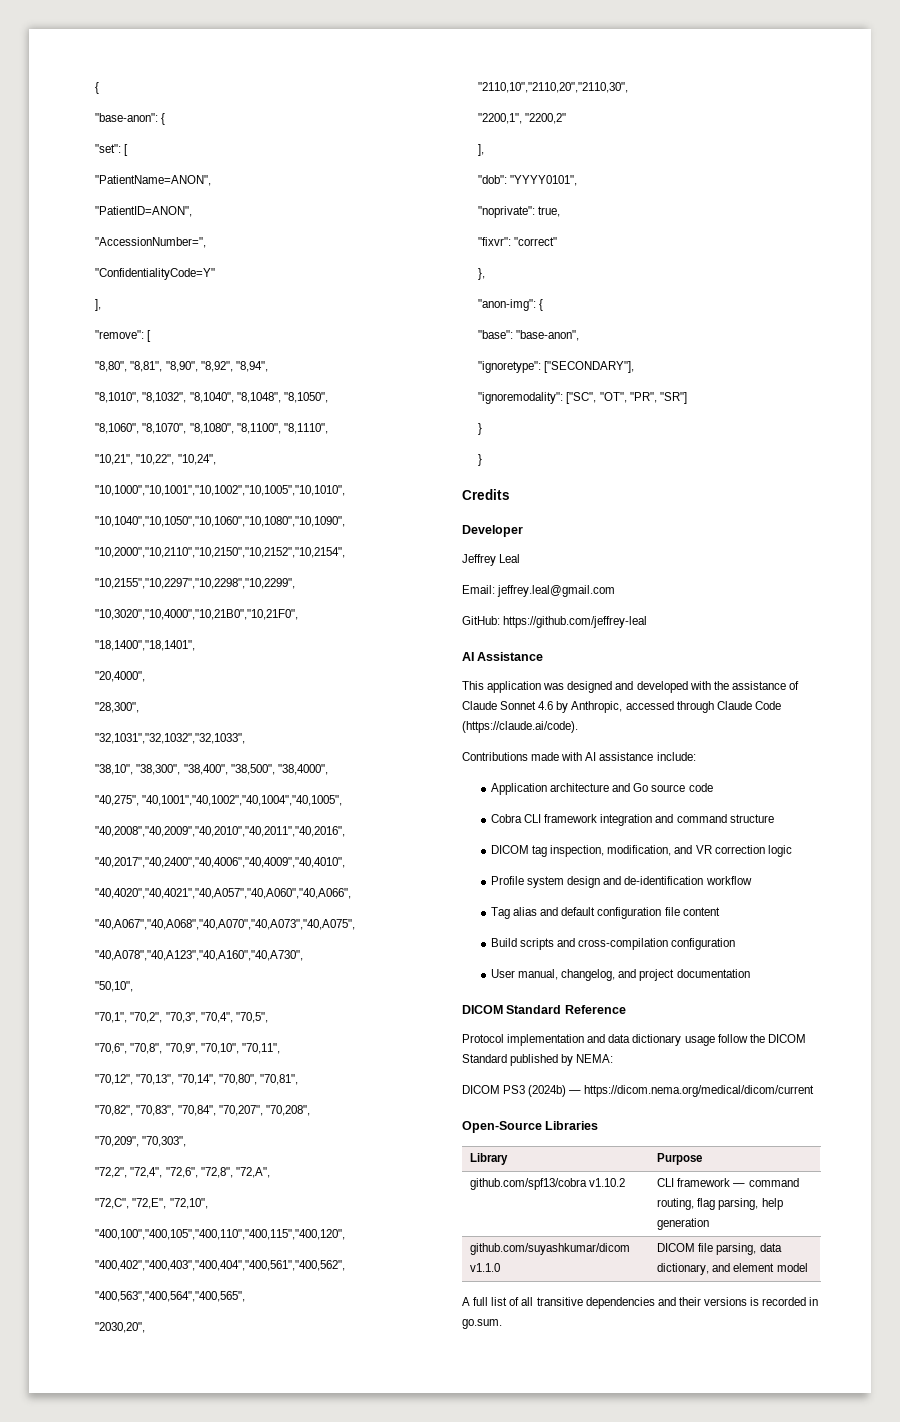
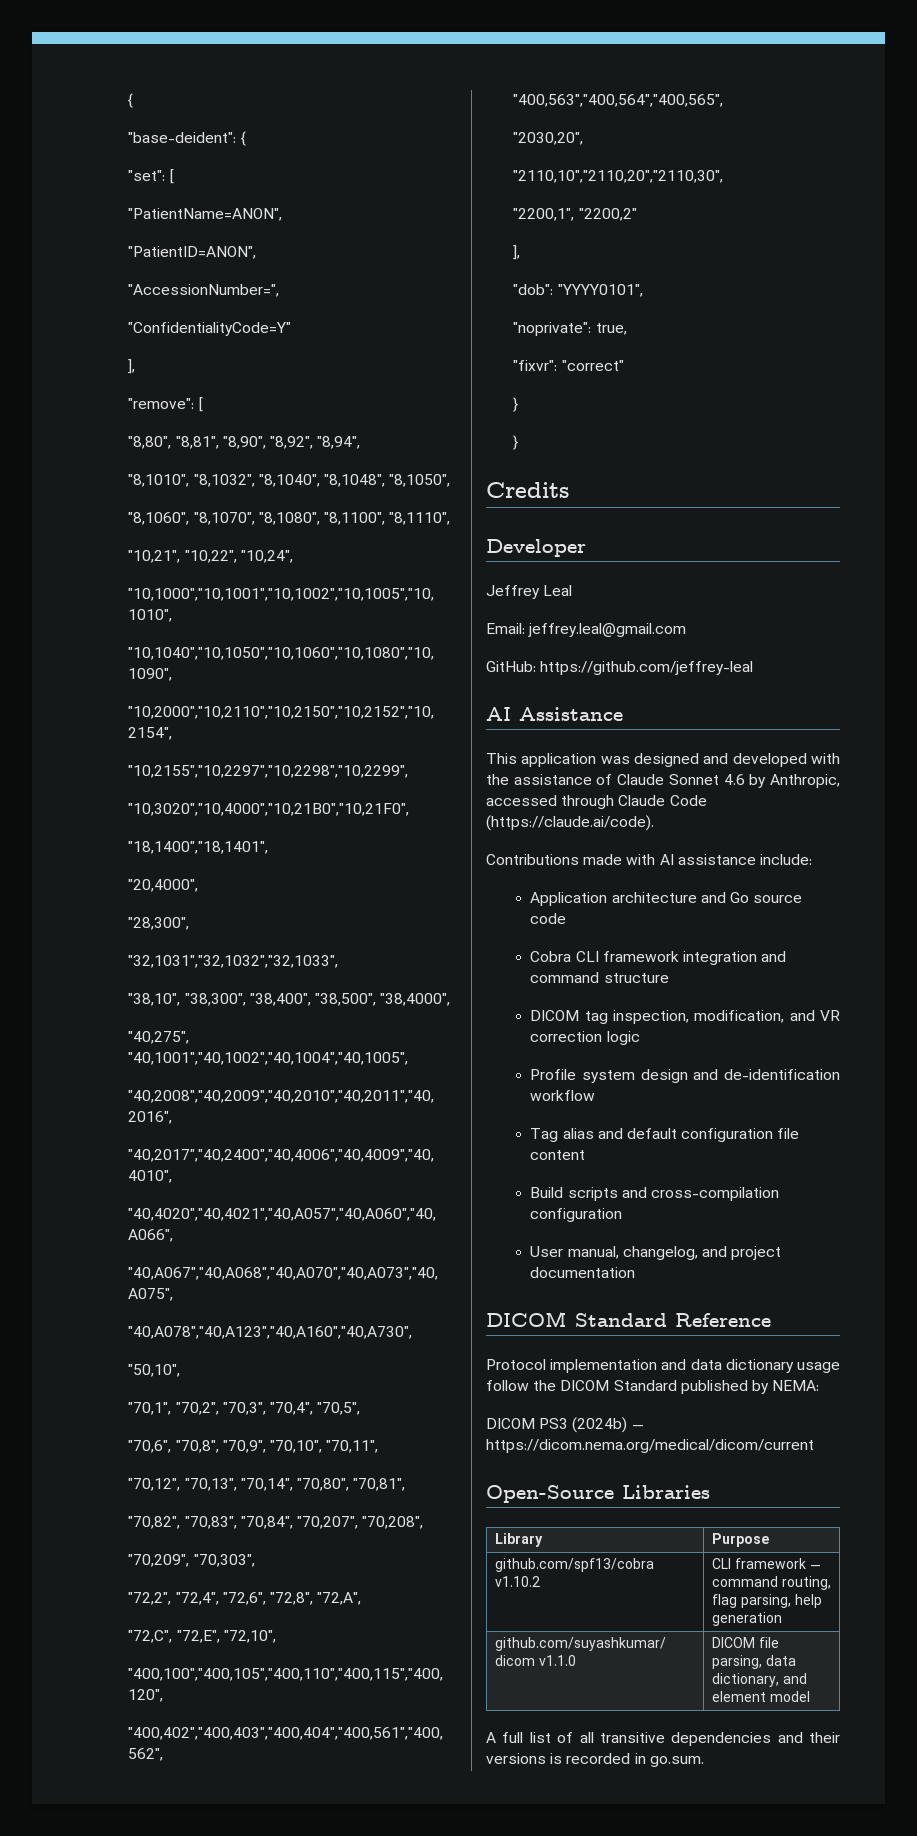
[95,82,100,94] [95,113,159,122] { // "base-anon": -> [128,93,134,108] [128,132,237,143] { // "base-deident":
[478,268,486,280] [478,299,544,311] [478,330,580,341] [478,361,635,373] [478,392,687,404] // }, // "anon-img": { // "base": "base-anon", // "ignoretype": ["SECONDARY"], // "ignoremodality": ["SC", "OT", "PR", "SR"] -> (624, 365) none

